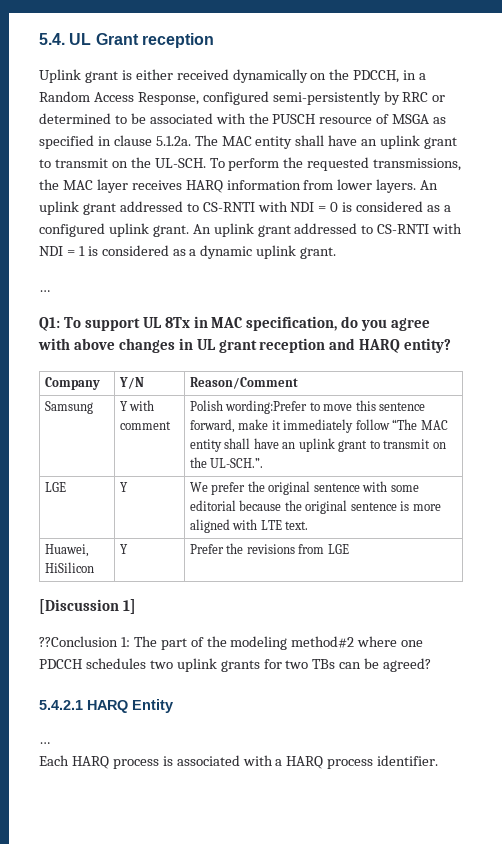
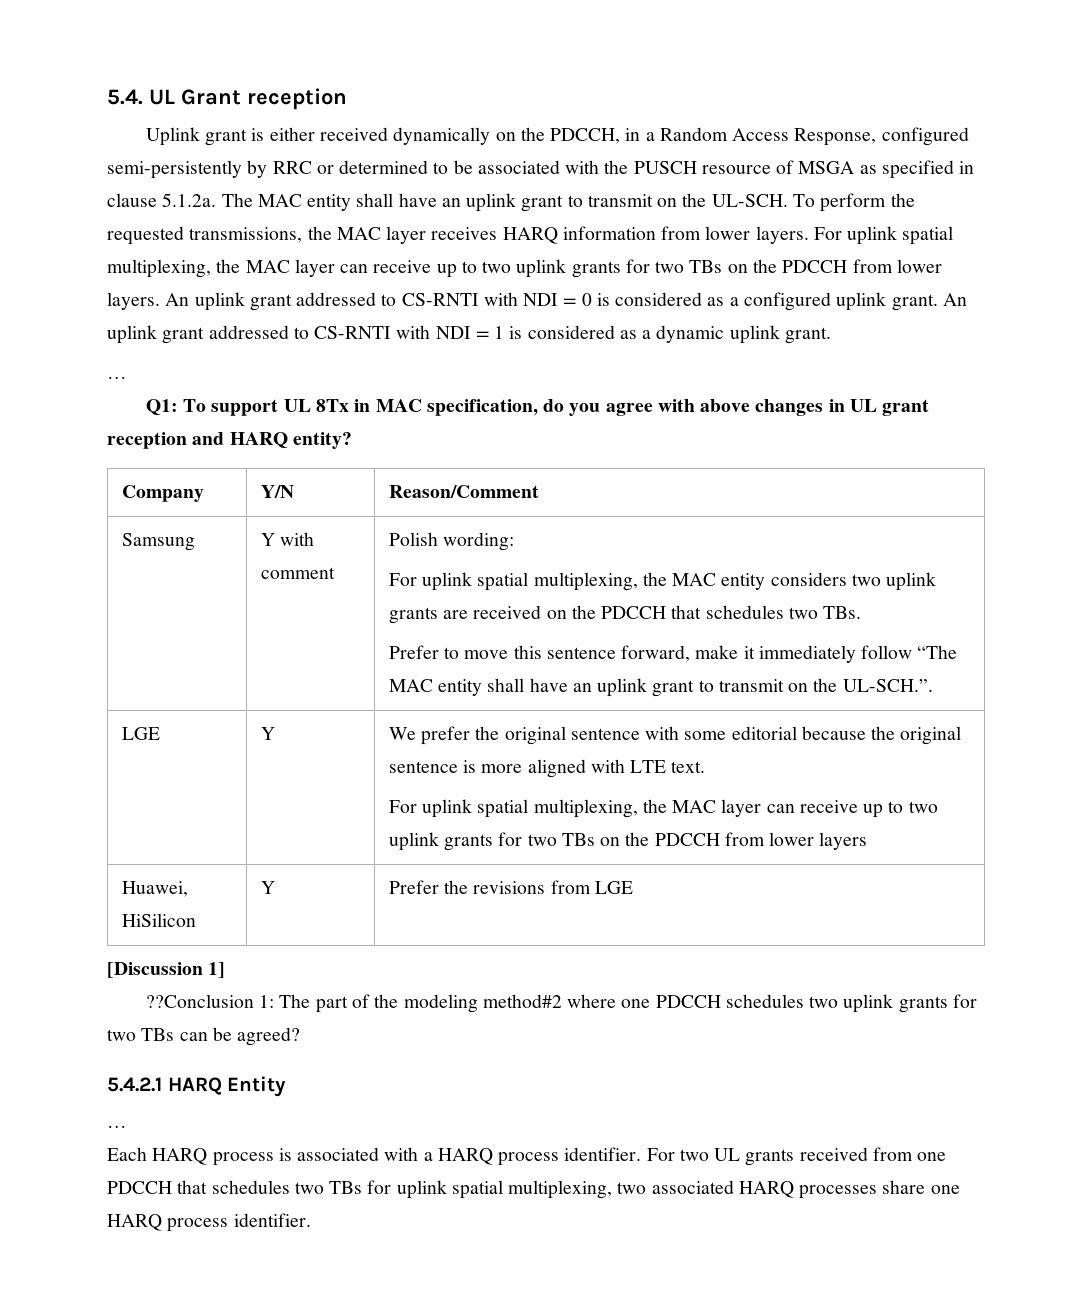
(417, 186) none -> [813,226,954,245] [107,259,942,278] [107,292,160,310] For uplink spatial multiplexing, the MAC layer can receive up to two uplink grants for two TBs on the PDCCH from lower layers.
[225,400,308,414] wording:Prefer -> [443,532,515,551] [388,572,937,591] [388,605,862,624] [388,645,439,659] wording: // For uplink spatial multiplexing, the MAC entity considers two uplink grants are received on the PDCCH that schedules two TBs. // Prefer
(309, 525) none -> [388,799,938,818] [388,832,868,851] // For uplink spatial multiplexing, the MAC layer can receive up to two uplink grants for two TBs on the PDCCH from lower layers
(439, 760) none -> [646,1147,947,1166] [107,1180,960,1199] [107,1213,311,1232] For two UL grants received from one PDCCH that schedules two TBs for uplink spatial multiplexing, two associated HARQ processes share one HARQ process identifier.

